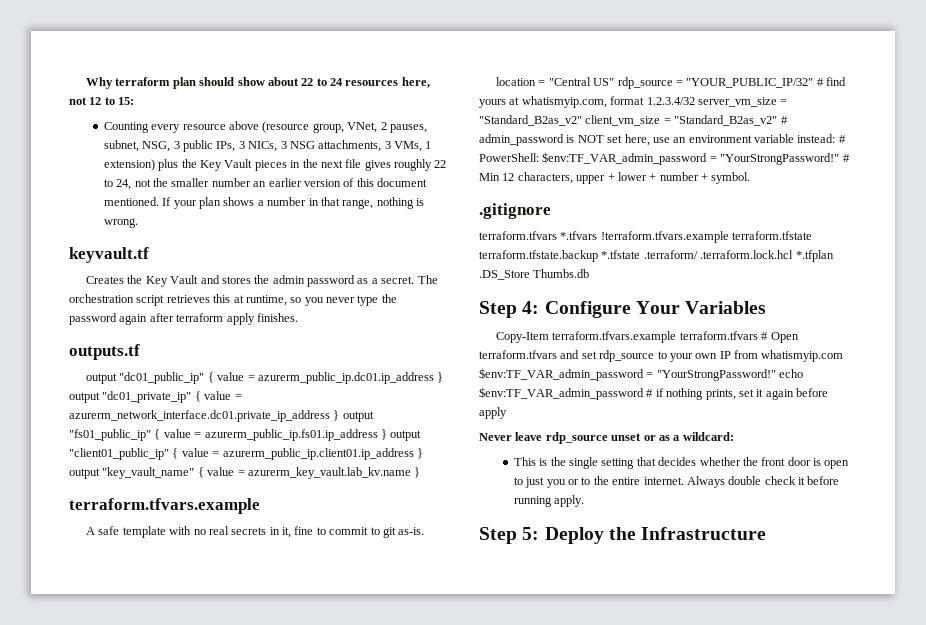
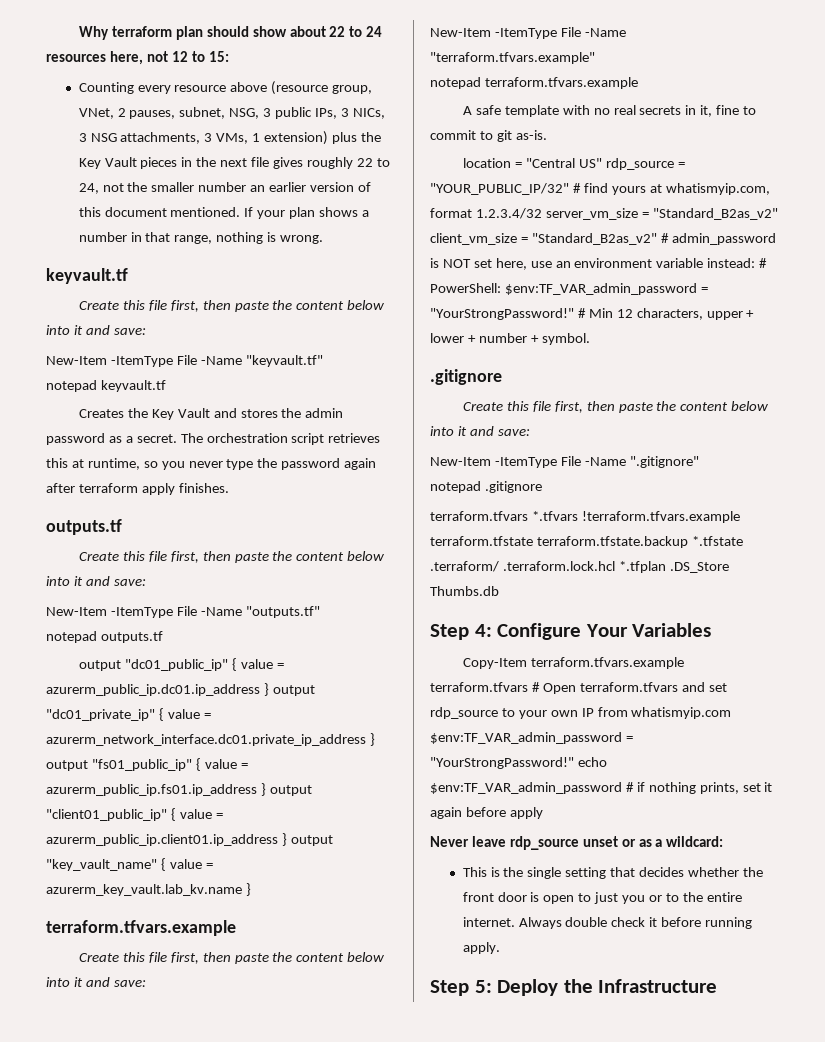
(149, 255) none -> [78,300,385,312] [46,325,146,335] [46,355,323,367] [46,380,166,392] // Create this file first, then paste the content below into it and save: // New-Item -ItemType File -Name "keyvault.tf" // notepad keyvault.tf
(140, 352) none -> [78,551,385,563] [46,576,146,586] [46,606,320,618] [46,631,163,643] // Create this file first, then paste the content below into it and save: // New-Item -ItemType File -Name "outputs.tf" // notepad outputs.tf
(260, 506) none -> [78,952,385,964] [46,977,146,987] [430,27,626,39] [430,52,595,64] [430,77,638,89] // Create this file first, then paste the content below into it and save: // New-Item -ItemType File -Name "terraform.tfvars.example" // notepad terraform.tfvars.example
(551, 211) none -> [462,401,769,413] [430,426,530,436] [430,456,699,468] [430,481,542,493] // Create this file first, then paste the content below into it and save: // New-Item -ItemType File -Name ".gitignore" // notepad .gitignore

